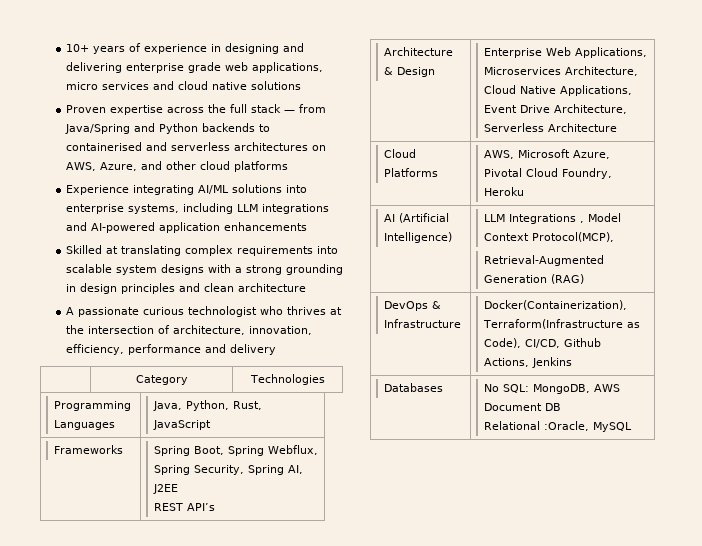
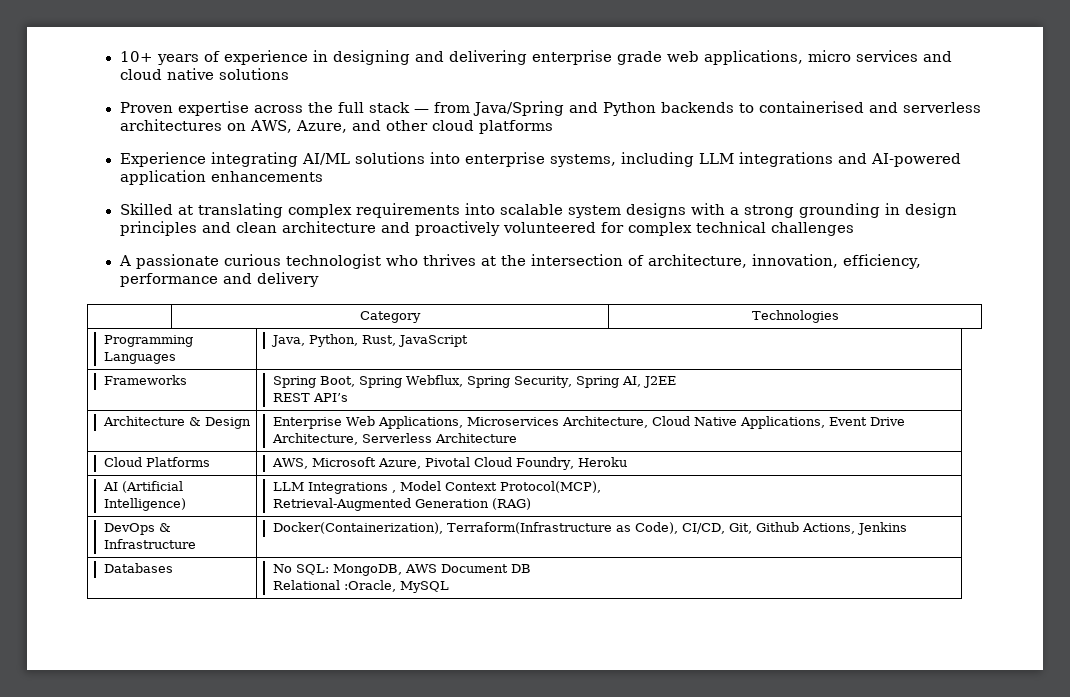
(306, 287) none -> [380,221,854,236] and proactively volunteered for complex technical challenges
(561, 343) none -> [728,523,752,534] Git,

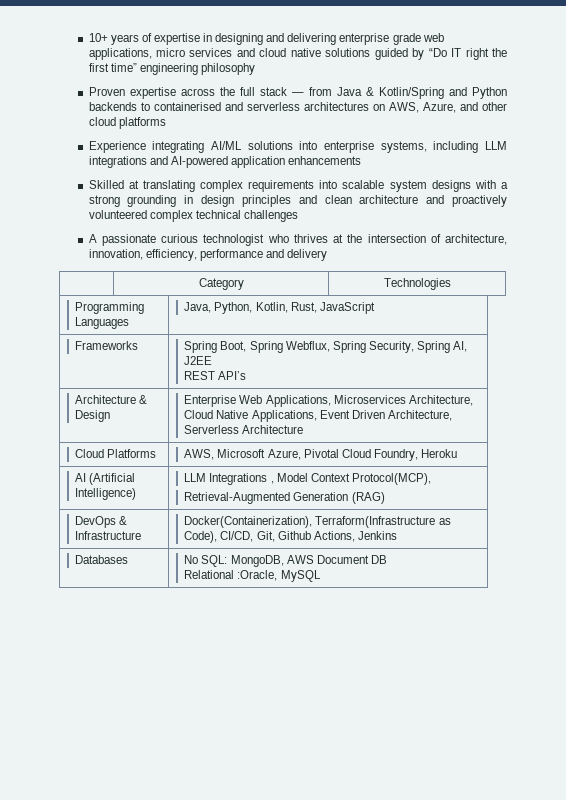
[223,50,308,65] experience -> [153,33,200,45] expertise
(289, 74) none -> [374,48,507,60] [88,63,255,75] guided by “Do IT right the first time” engineering philosophy
[472,101,564,116] Java/Spring -> [336,87,444,99] Java & Kotlin/Spring
[600,222,624,233] for -> (147, 214) none
(358, 340) none -> [255,302,288,313] Kotlin,
[869,417,905,426] Drive -> [351,410,385,419] Driven

